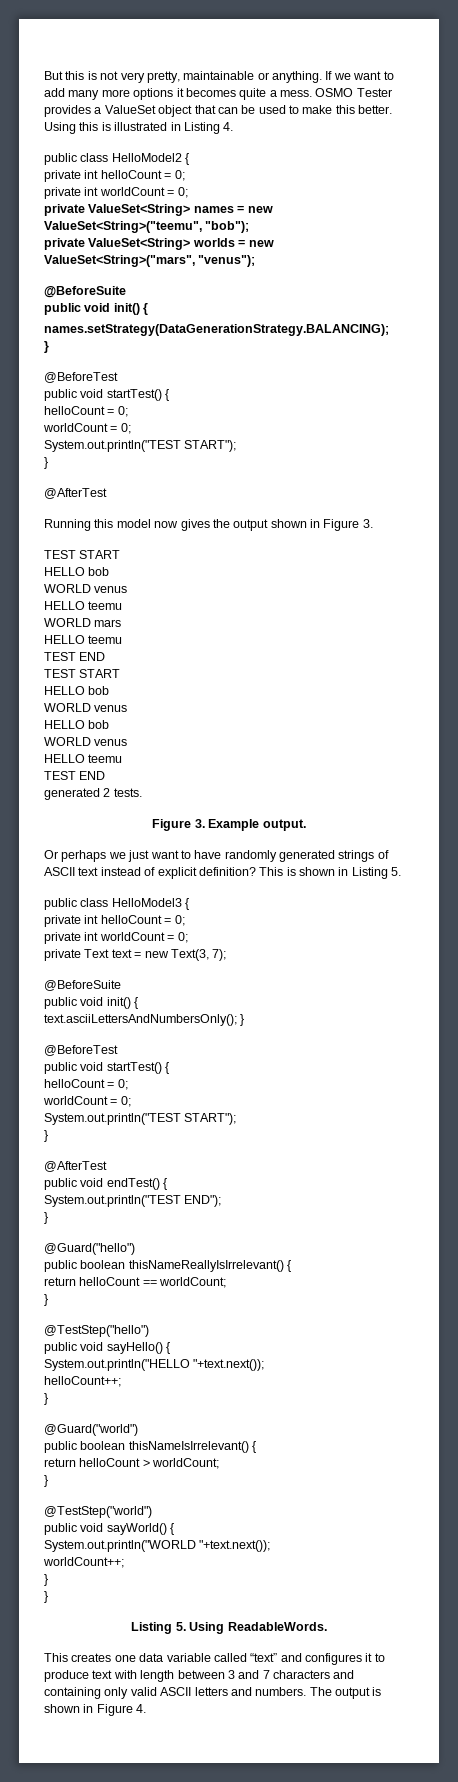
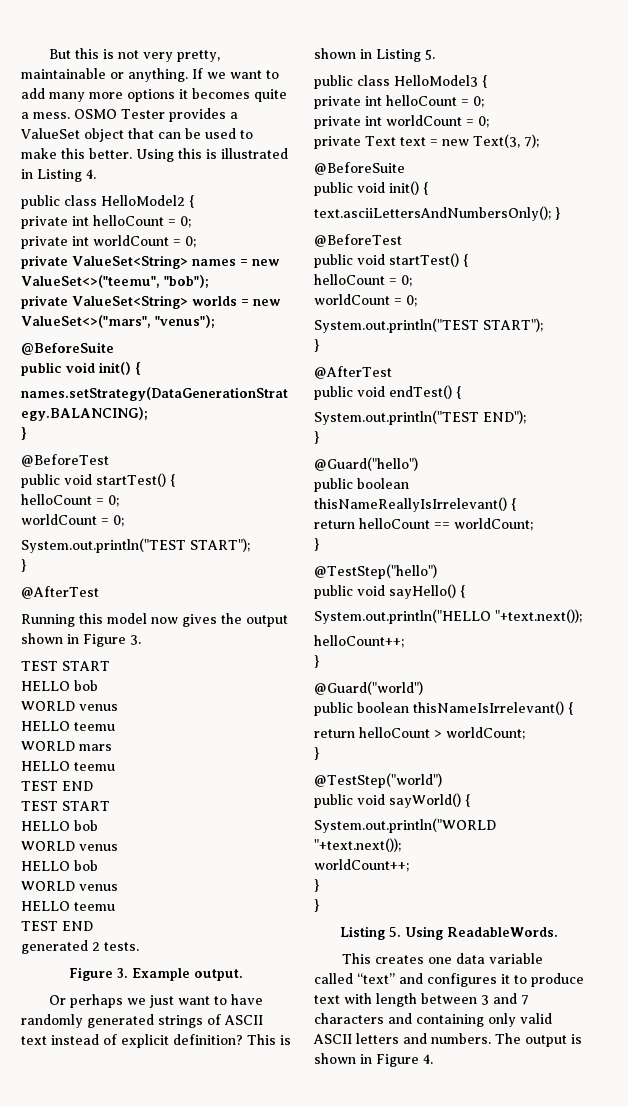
[44,221,202,233] ValueSet<String>("teemu", -> [21,275,160,288] ValueSet<>("teemu",
[44,255,195,267] ValueSet<String>("mars", -> [21,315,151,328] ValueSet<>("mars",

